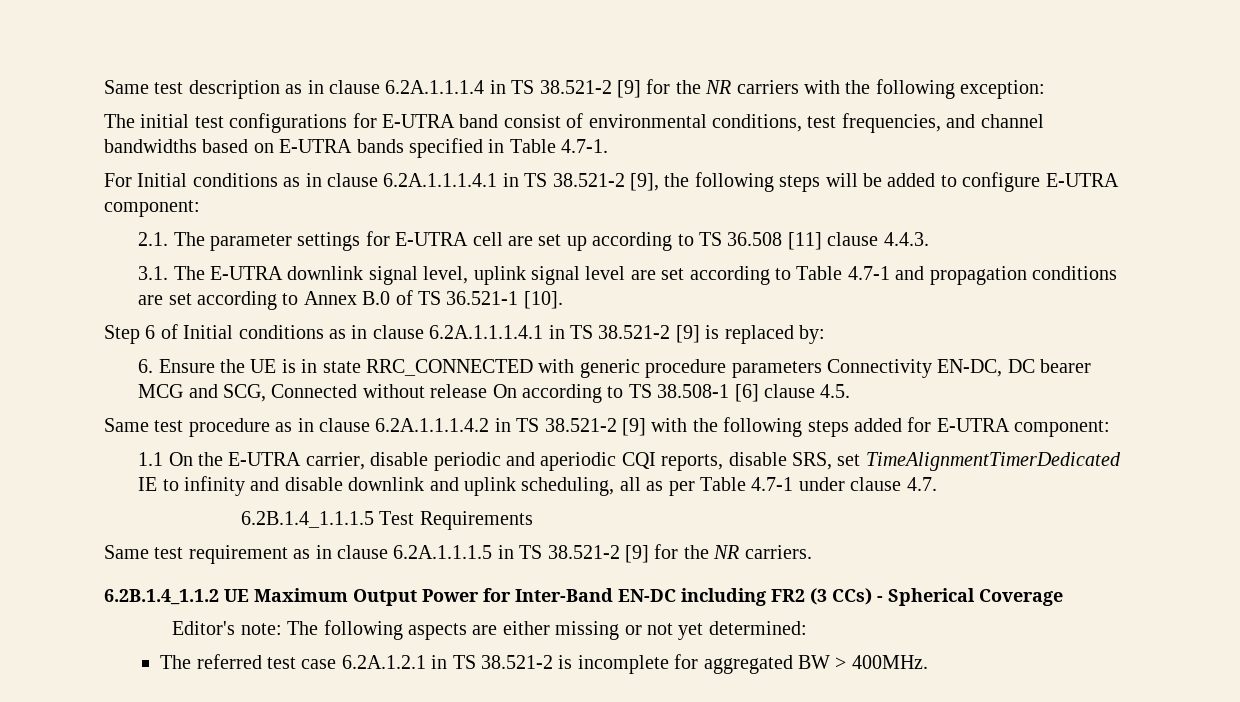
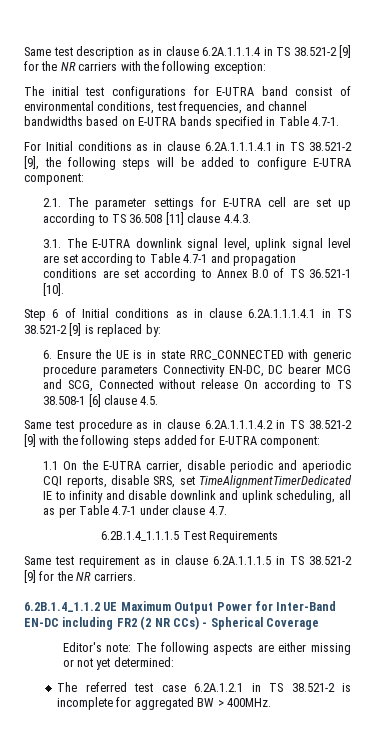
[810,588,827,605] (3 -> [140,616,170,630] (2 NR

